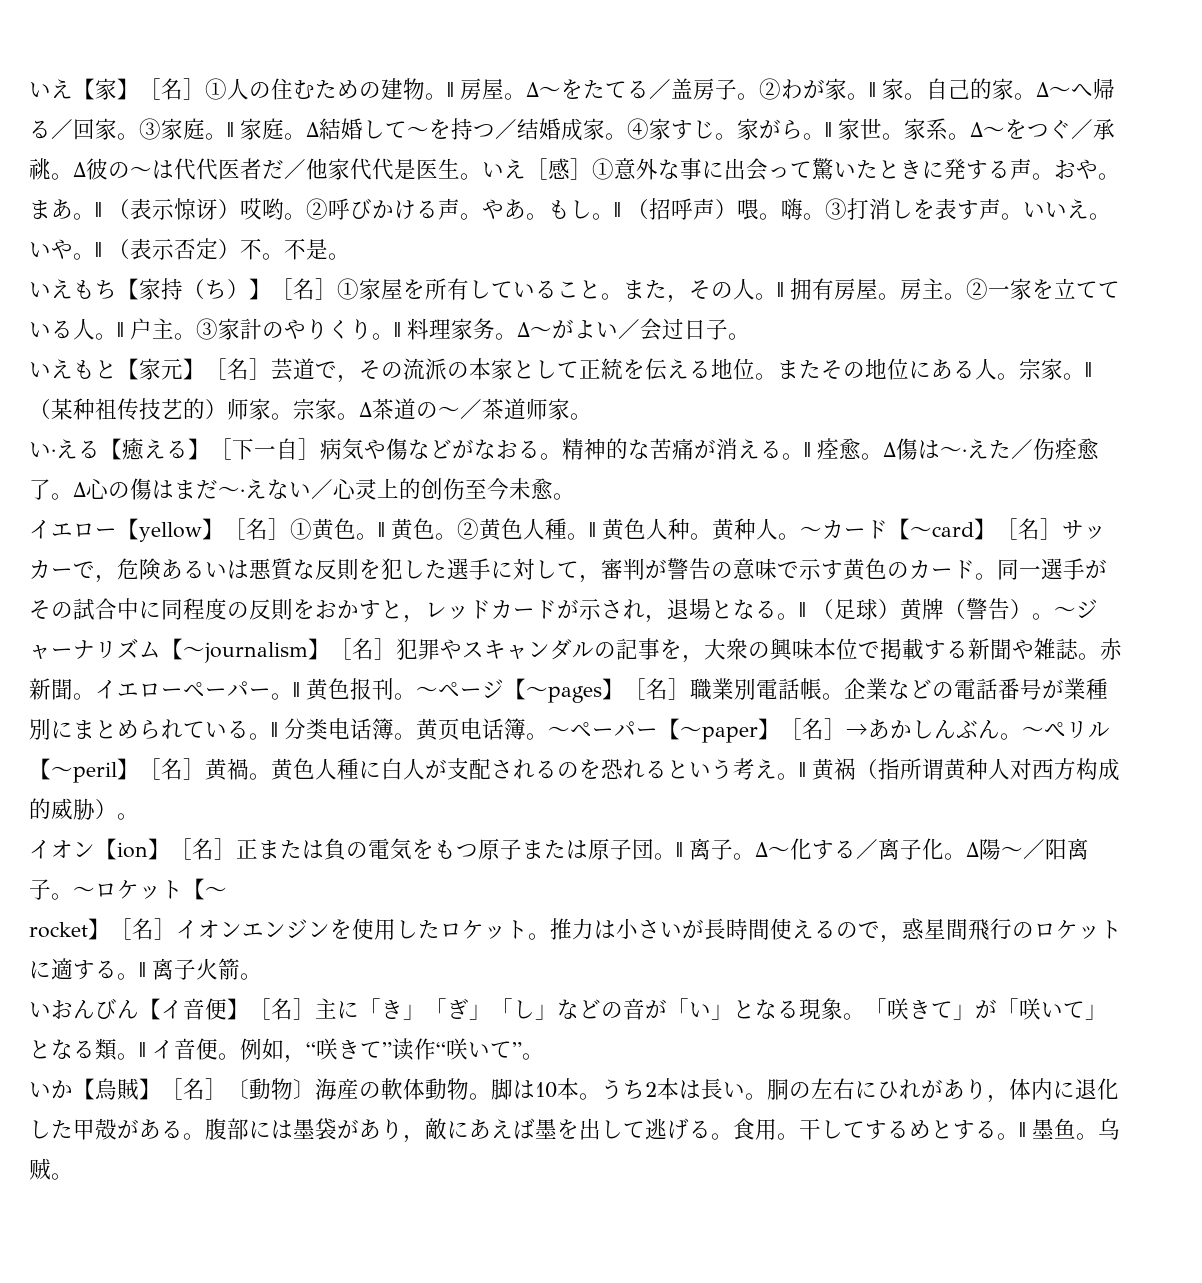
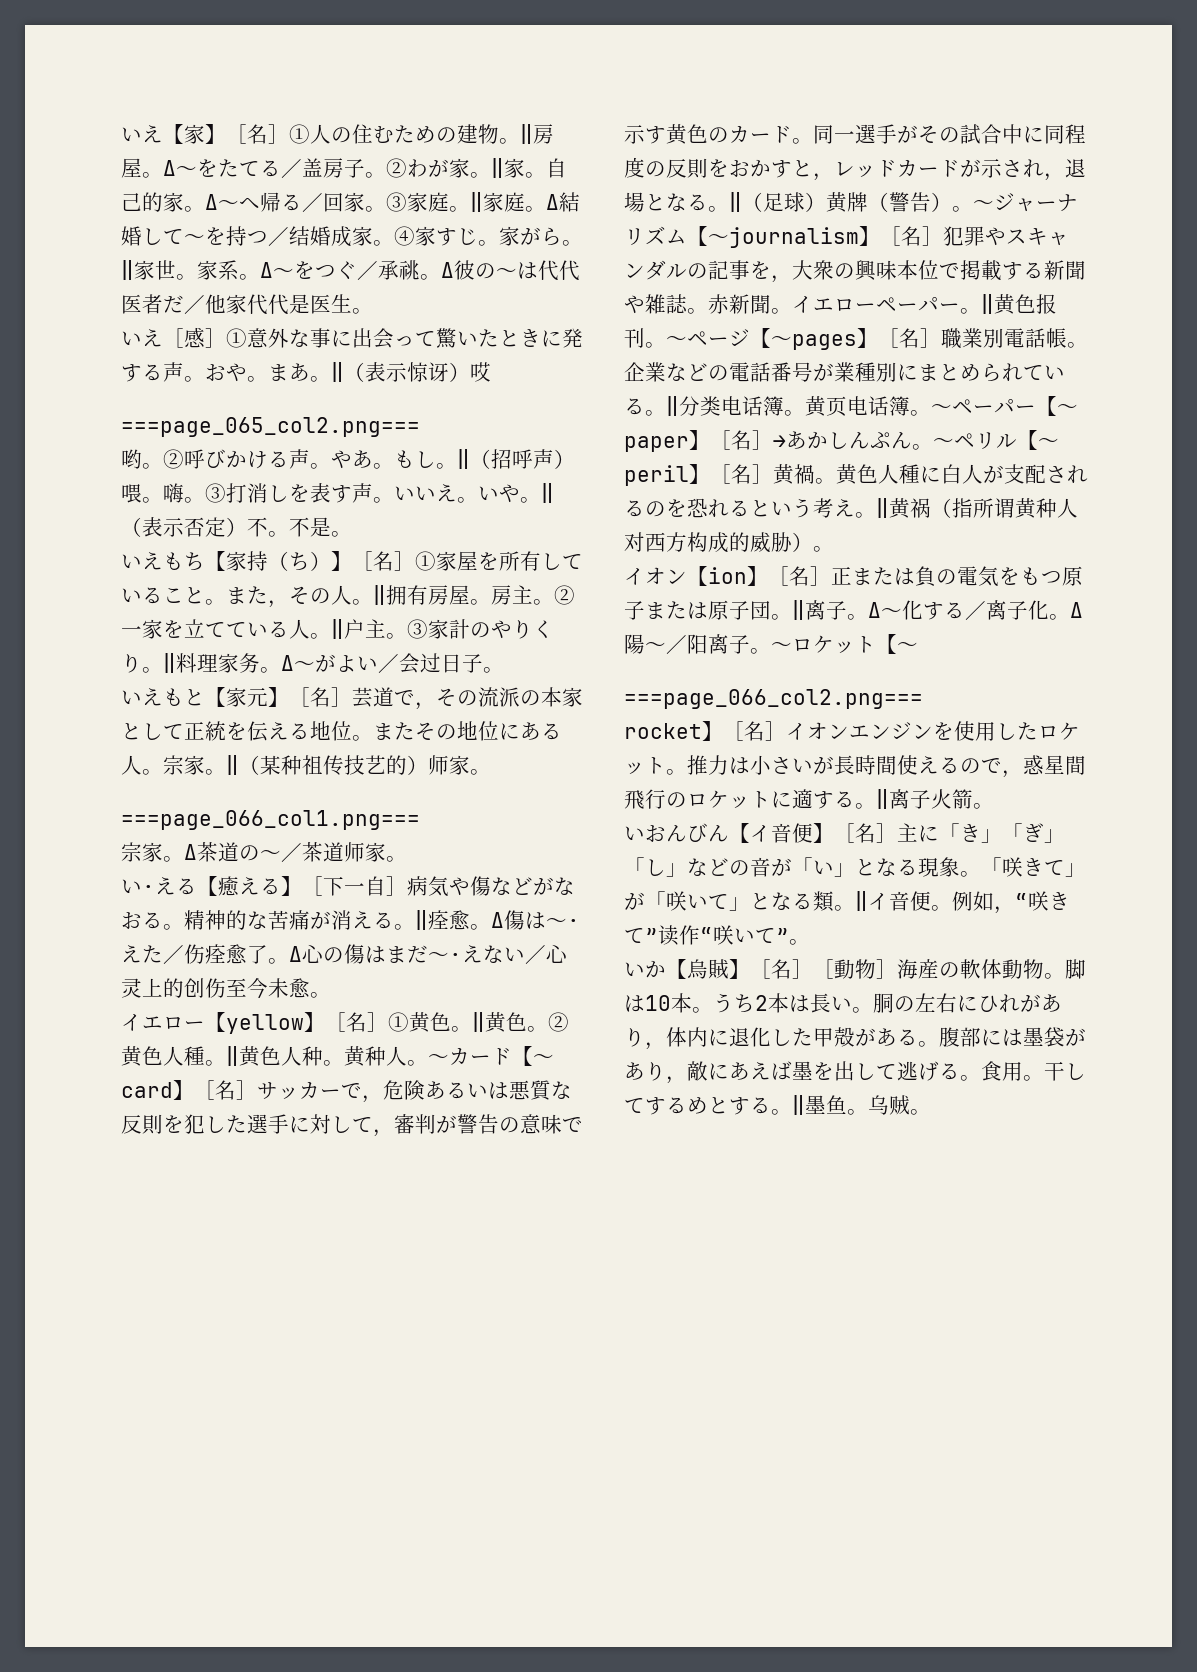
(482, 176) none -> (373, 311) //
(262, 209) none -> [121,417,420,437] // ===page_065_col2.png=== //
(293, 416) none -> [121,810,420,830] // ===page_066_col1.png=== //
[956,719,1066,740] ぶん。～ぺ -> [870,431,975,450] ぷん。～ペ
(227, 891) none -> [624,689,923,709] // ===page_066_col2.png===
[227,1078,315,1100] 〔動物〕 -> [813,959,897,979] ［動物］

